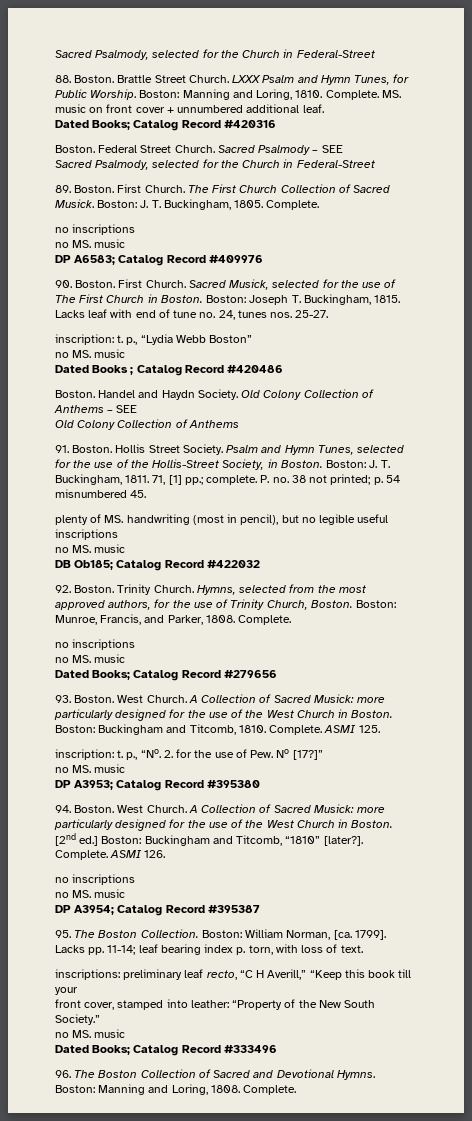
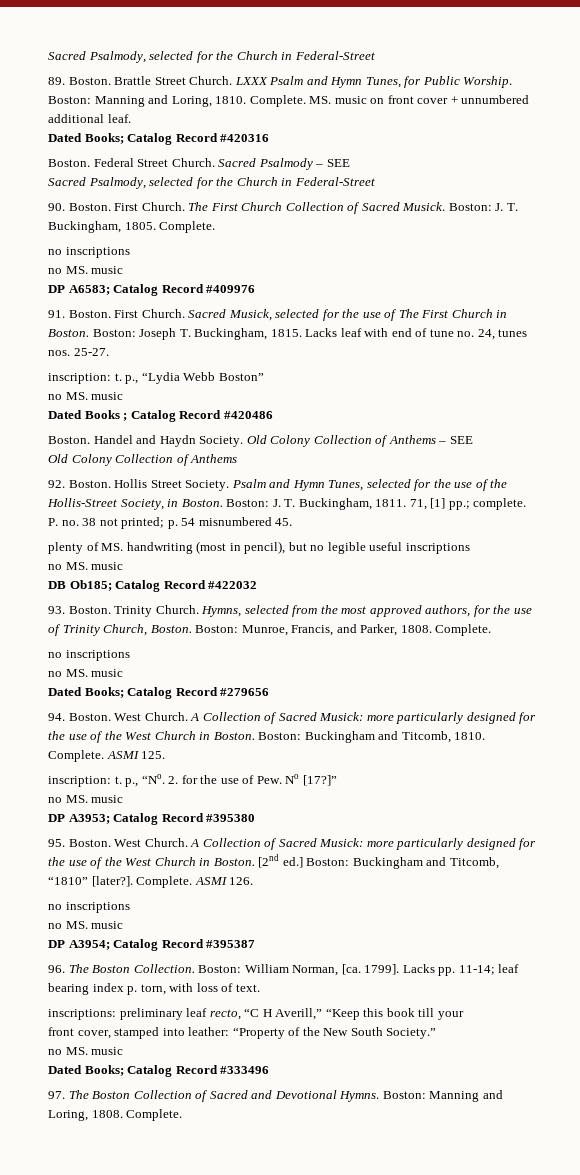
[55,49,375,60] [55,75,71,83] Sacred Psalmody, selected for the Church in Federal-Street // 88. -> [48,51,375,63] [48,77,65,85] Sacred Psalmody, selected for the Church in Federal-Street // 89.
[55,185,71,193] 89. -> [48,203,65,211] 90.
[55,280,72,288] 90. -> [48,310,65,318] 91.
[55,445,69,453] 91. -> [48,480,65,488] 92.
[55,585,71,593] 92. -> [48,606,65,614] 93.
[55,695,71,703] 93. -> [48,713,65,721] 94.
[55,805,71,813] 94. -> [48,839,65,847] 95.
[55,930,71,938] 95. -> [48,965,65,973] 96.
[55,1070,71,1078] 96. -> [48,1091,65,1099] 97.

